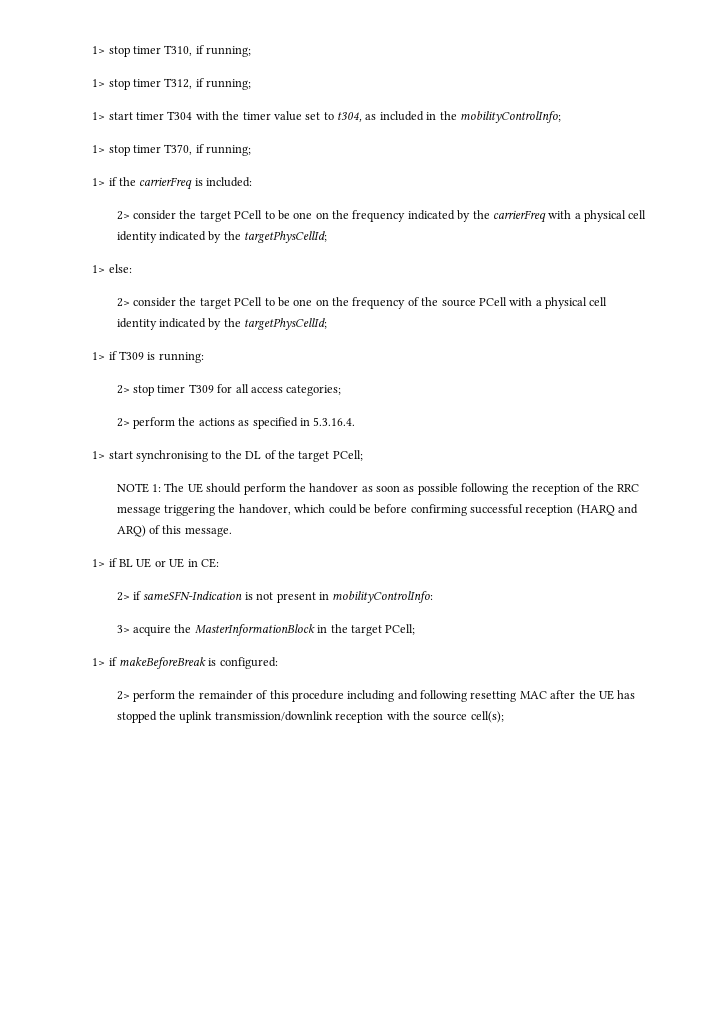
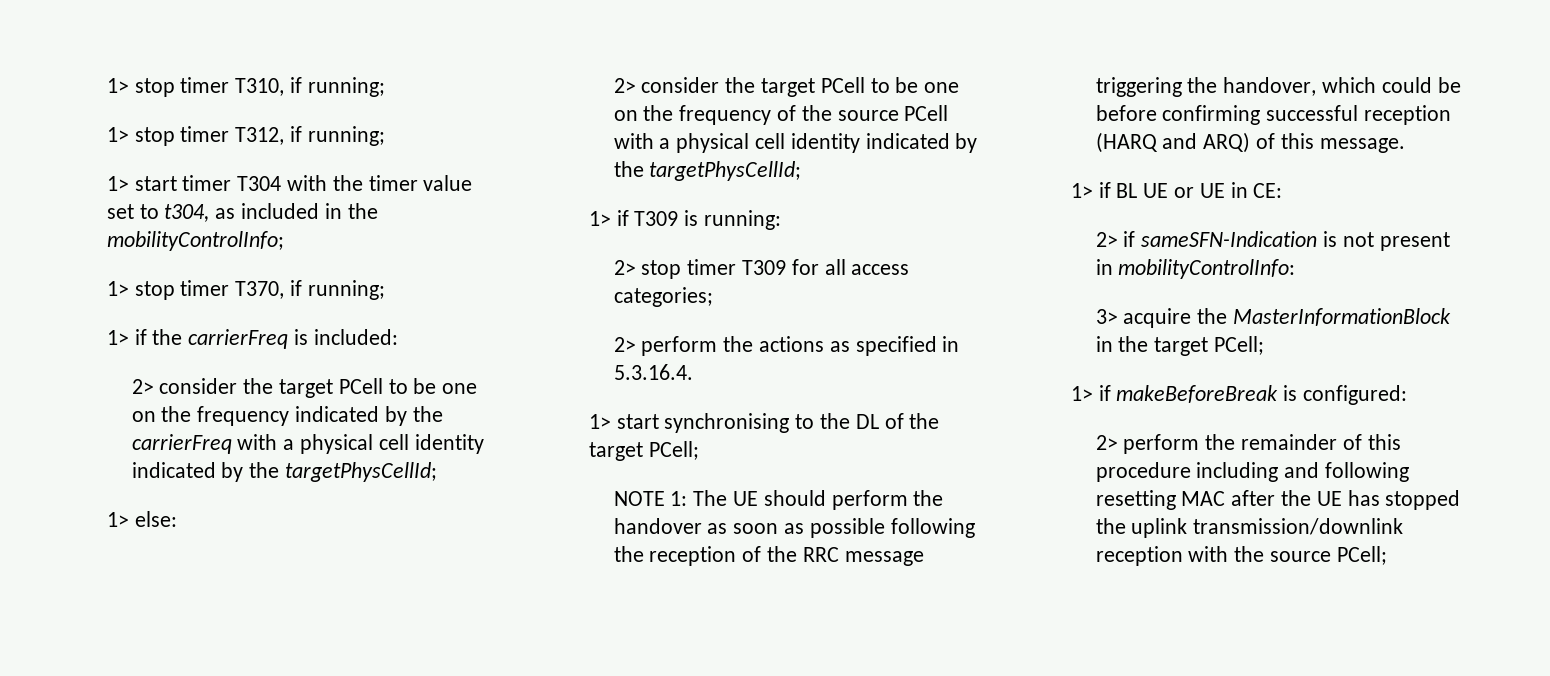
[470,711,504,723] cell(s); -> [1336,546,1387,565] PCell;

